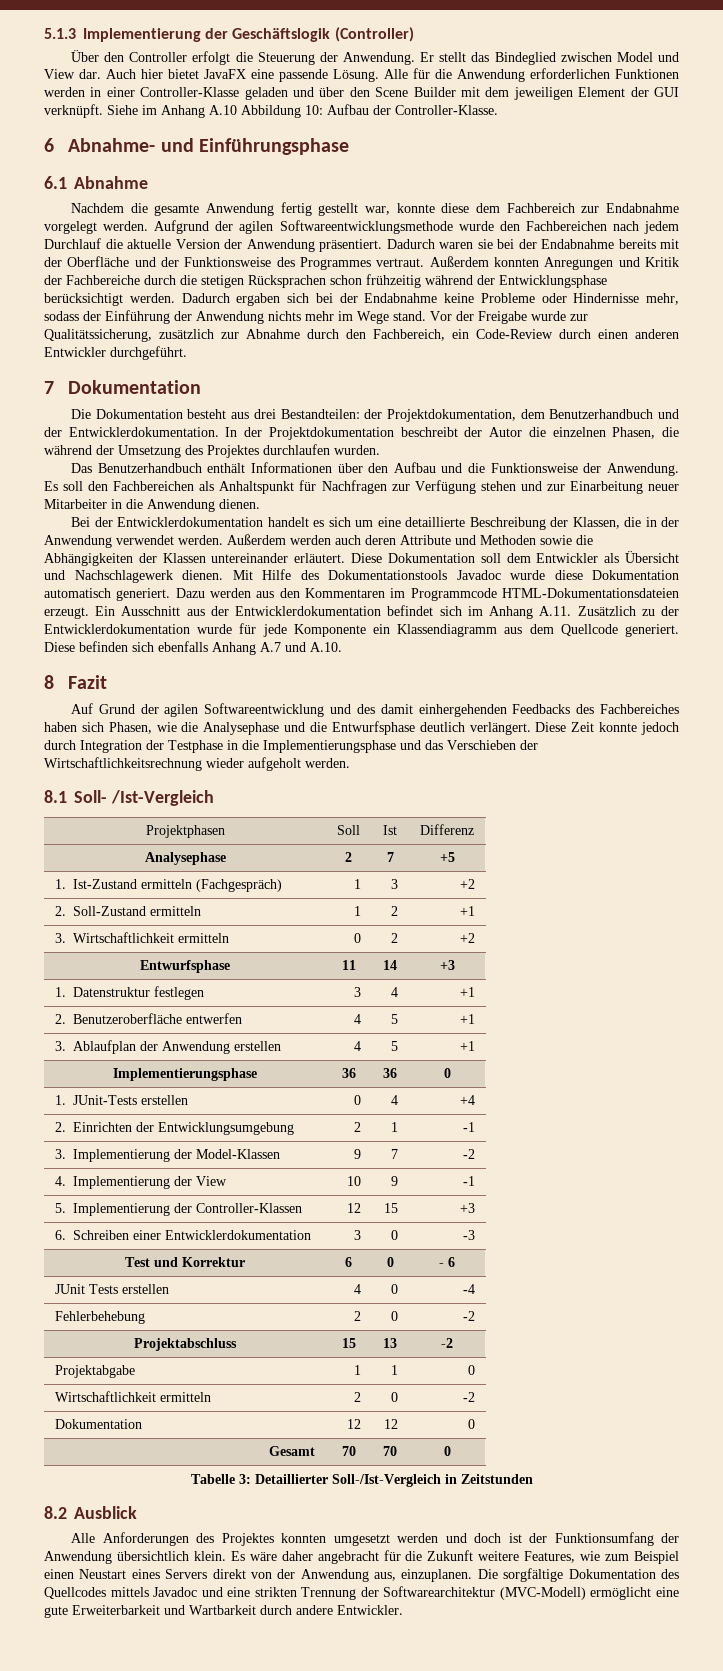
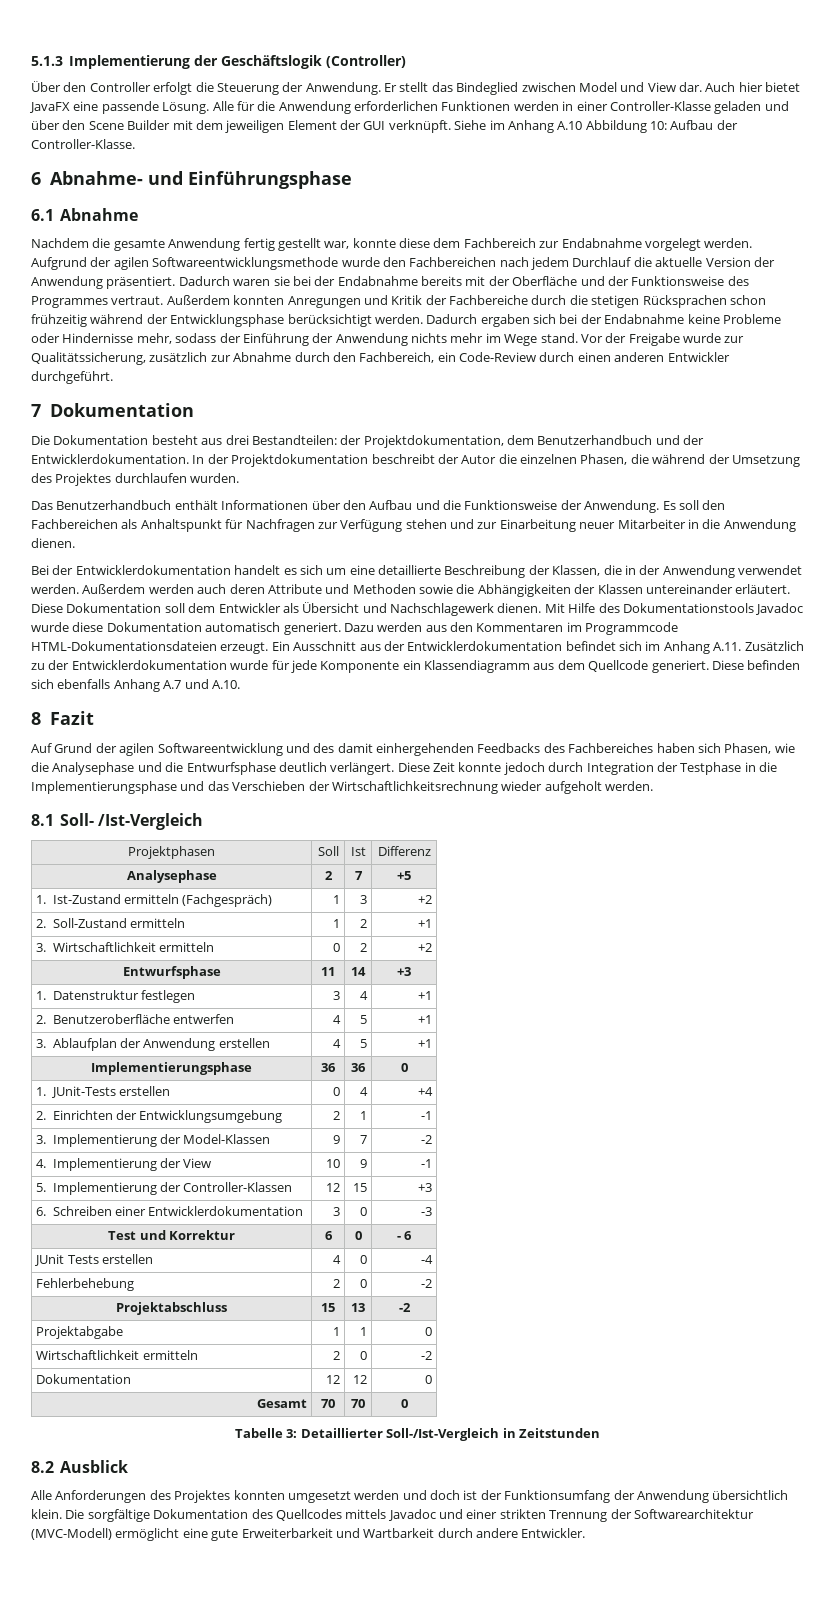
[230,1550,680,1564] [44,1569,473,1582] Es wäre daher angebracht für die Zukunft weitere Features, wie zum Beispiel einen Neustart eines Servers direkt von der Anwendung aus, einzuplanen. -> (62, 1514) none
[227,1587,251,1597] eine -> [466,1509,498,1519] einer

